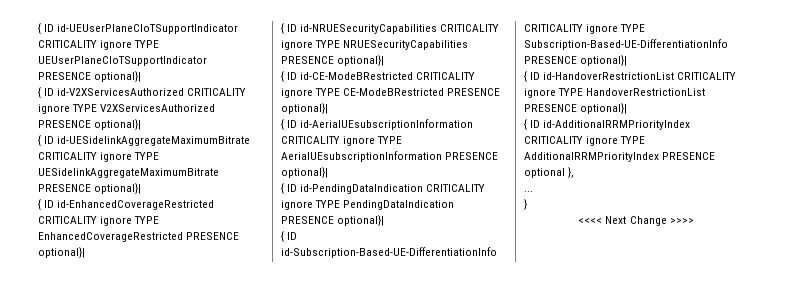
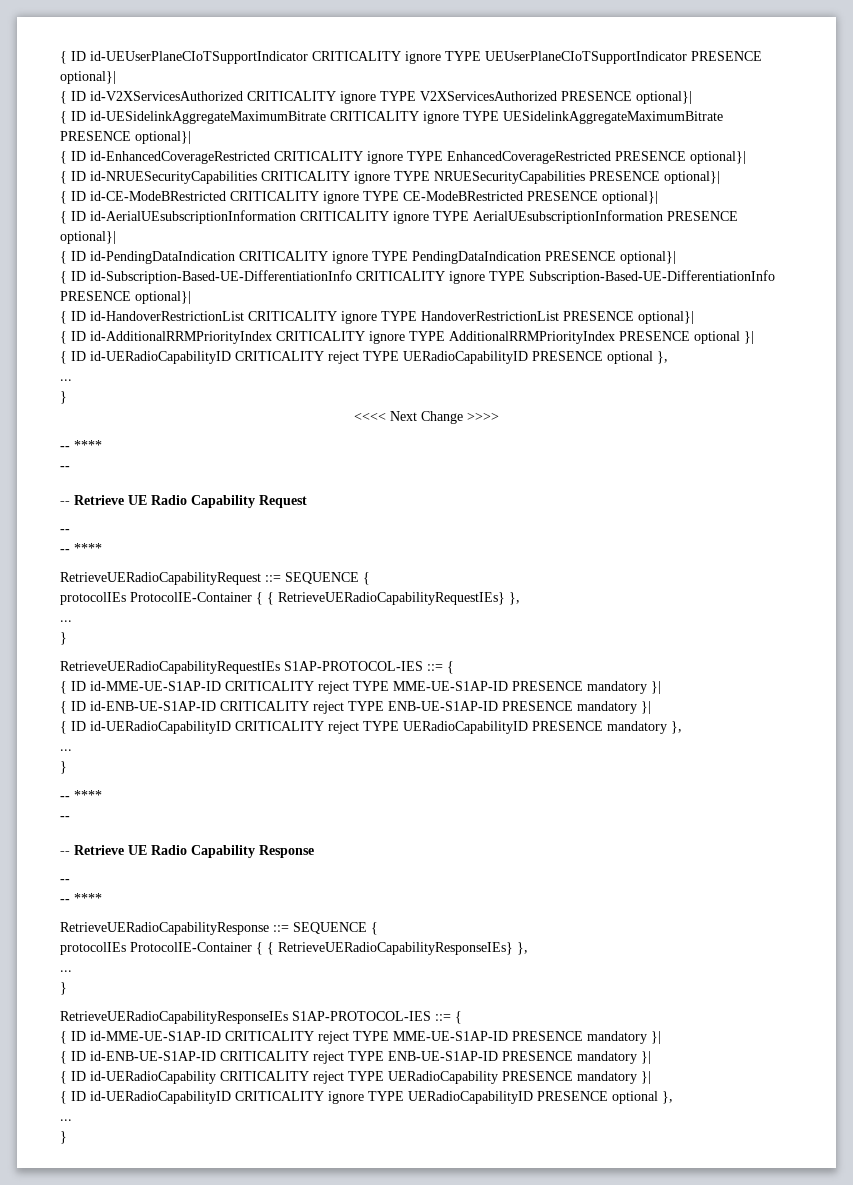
(565, 173) none -> [744,331,754,344] [60,351,653,364] }| // { ID id-UERadioCapabilityID CRITICALITY reject TYPE UERadioCapabilityID PRESENCE optional
(694, 221) none -> [60,440,102,450] [60,466,70,470] [60,495,307,508] [60,529,70,533] [60,543,102,553] [60,572,370,585] [60,592,520,605] [60,620,72,622] [60,632,67,645] [60,661,454,674] [60,681,661,694] [60,701,651,714] [60,721,682,734] [60,749,72,751] [60,761,67,774] [60,790,102,800] [60,816,70,820] [60,845,314,858] [60,879,70,883] [60,893,102,903] [60,922,378,935] [60,942,528,955] [60,970,72,972] [60,982,67,995] [60,1011,462,1024] [60,1031,661,1044] [60,1051,651,1064] [60,1071,651,1084] [60,1091,673,1104] [60,1119,72,1121] [60,1131,67,1144] // -- **** // -- // -- Retrieve UE Radio Capability Request // -- // -- **** // RetrieveUERadioCapabilityRequest ::= SEQUENCE { // protocolIEs ProtocolIE-Container { { RetrieveUERadioCapabilityRequestIEs} }, // ... // } // RetrieveUERadioCapabilityRequestIEs S1AP-PROTOCOL-IES ::= { // { ID id-MME-UE-S1AP-ID CRITICALITY reject TYPE MME-UE-S1AP-ID PRESENCE mandatory }| // { ID id-ENB-UE-S1AP-ID CRITICALITY reject TYPE ENB-UE-S1AP-ID PRESENCE mandatory }| // { ID id-UERadioCapabilityID CRITICALITY reject TYPE UERadioCapabilityID PRESENCE mandatory }, // ... // } // -- **** // -- // -- Retrieve UE Radio Capability Response // -- // -- **** // RetrieveUERadioCapabilityResponse ::= SEQUENCE { // protocolIEs ProtocolIE-Container { { RetrieveUERadioCapabilityResponseIEs} }, // ... // } // RetrieveUERadioCapabilityResponseIEs S1AP-PROTOCOL-IES ::= { // { ID id-MME-UE-S1AP-ID CRITICALITY reject TYPE MME-UE-S1AP-ID PRESENCE mandatory }| // { ID id-ENB-UE-S1AP-ID CRITICALITY reject TYPE ENB-UE-S1AP-ID PRESENCE mandatory }| // { ID id-UERadioCapability CRITICALITY reject TYPE UERadioCapability PRESENCE mandatory }| // { ID id-UERadioCapabilityID CRITICALITY ignore TYPE UERadioCapabilityID PRESENCE optional }, // ... // }

